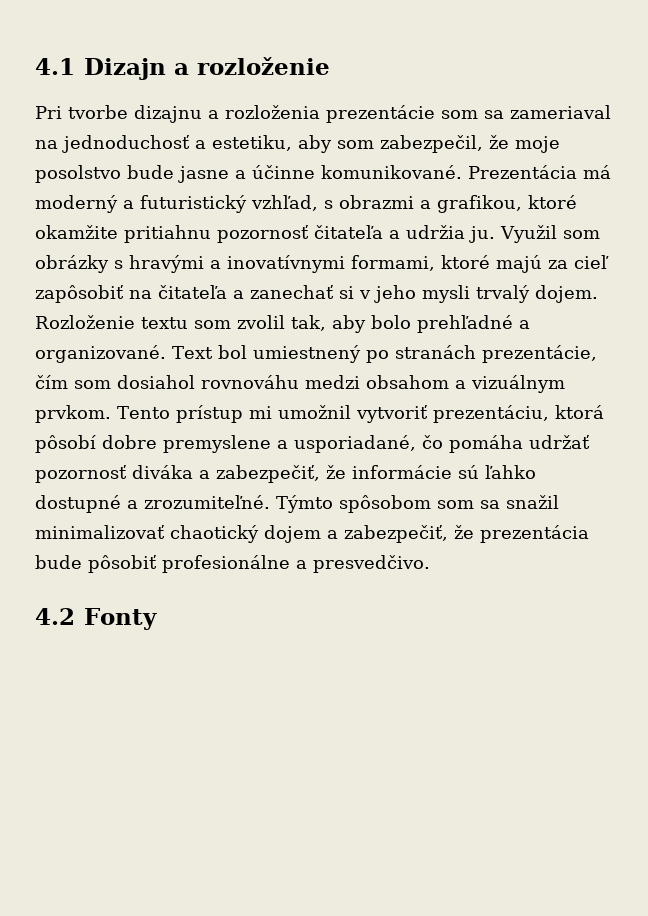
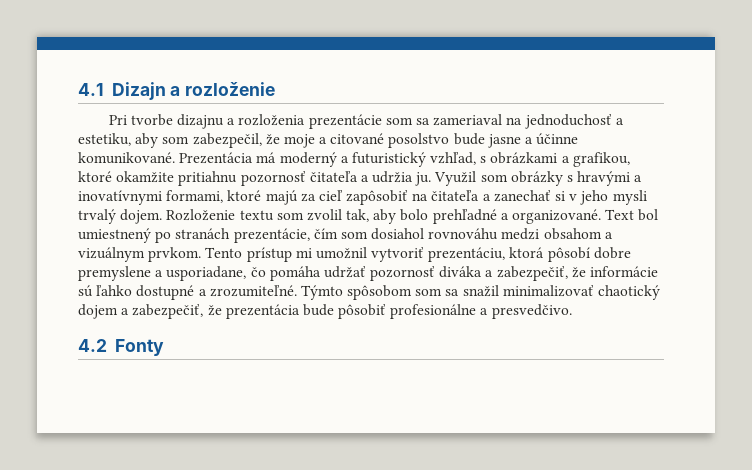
(560, 144) none -> [319,133,385,144] a citované
[339,195,414,209] obrazmi -> [490,152,558,164] obrázkami
[294,435,416,453] usporiadané, -> [166,266,247,281] usporiadane,

